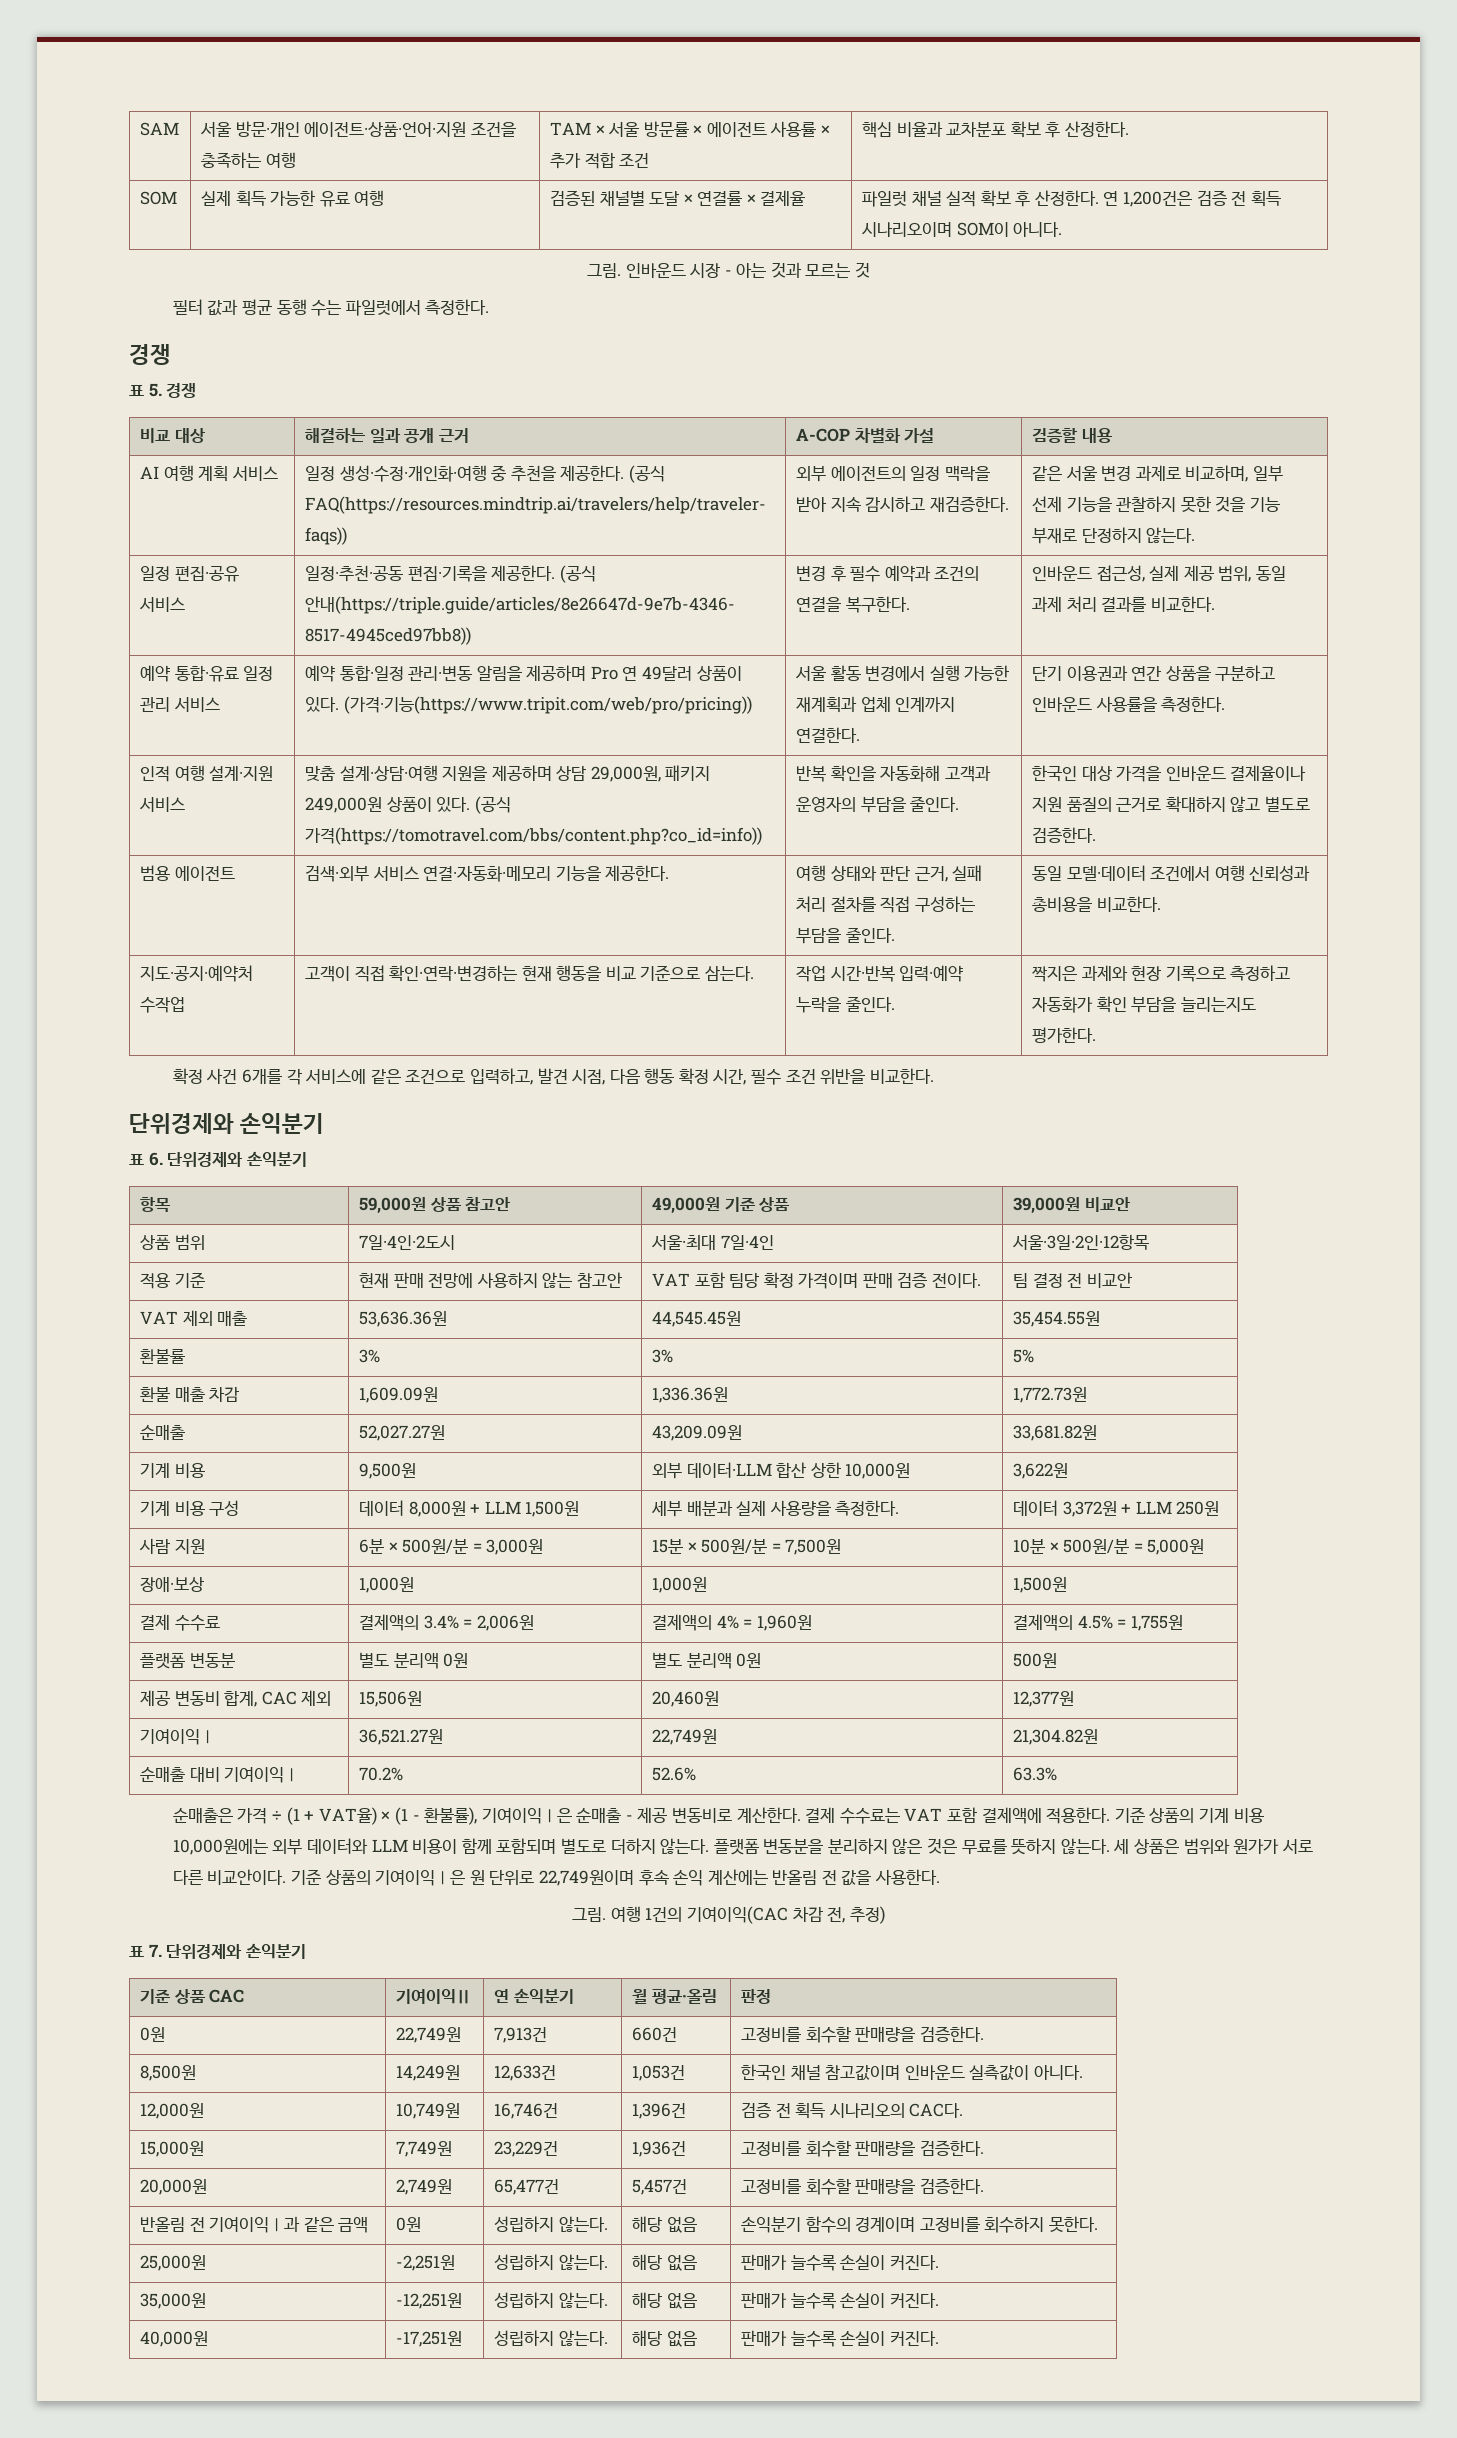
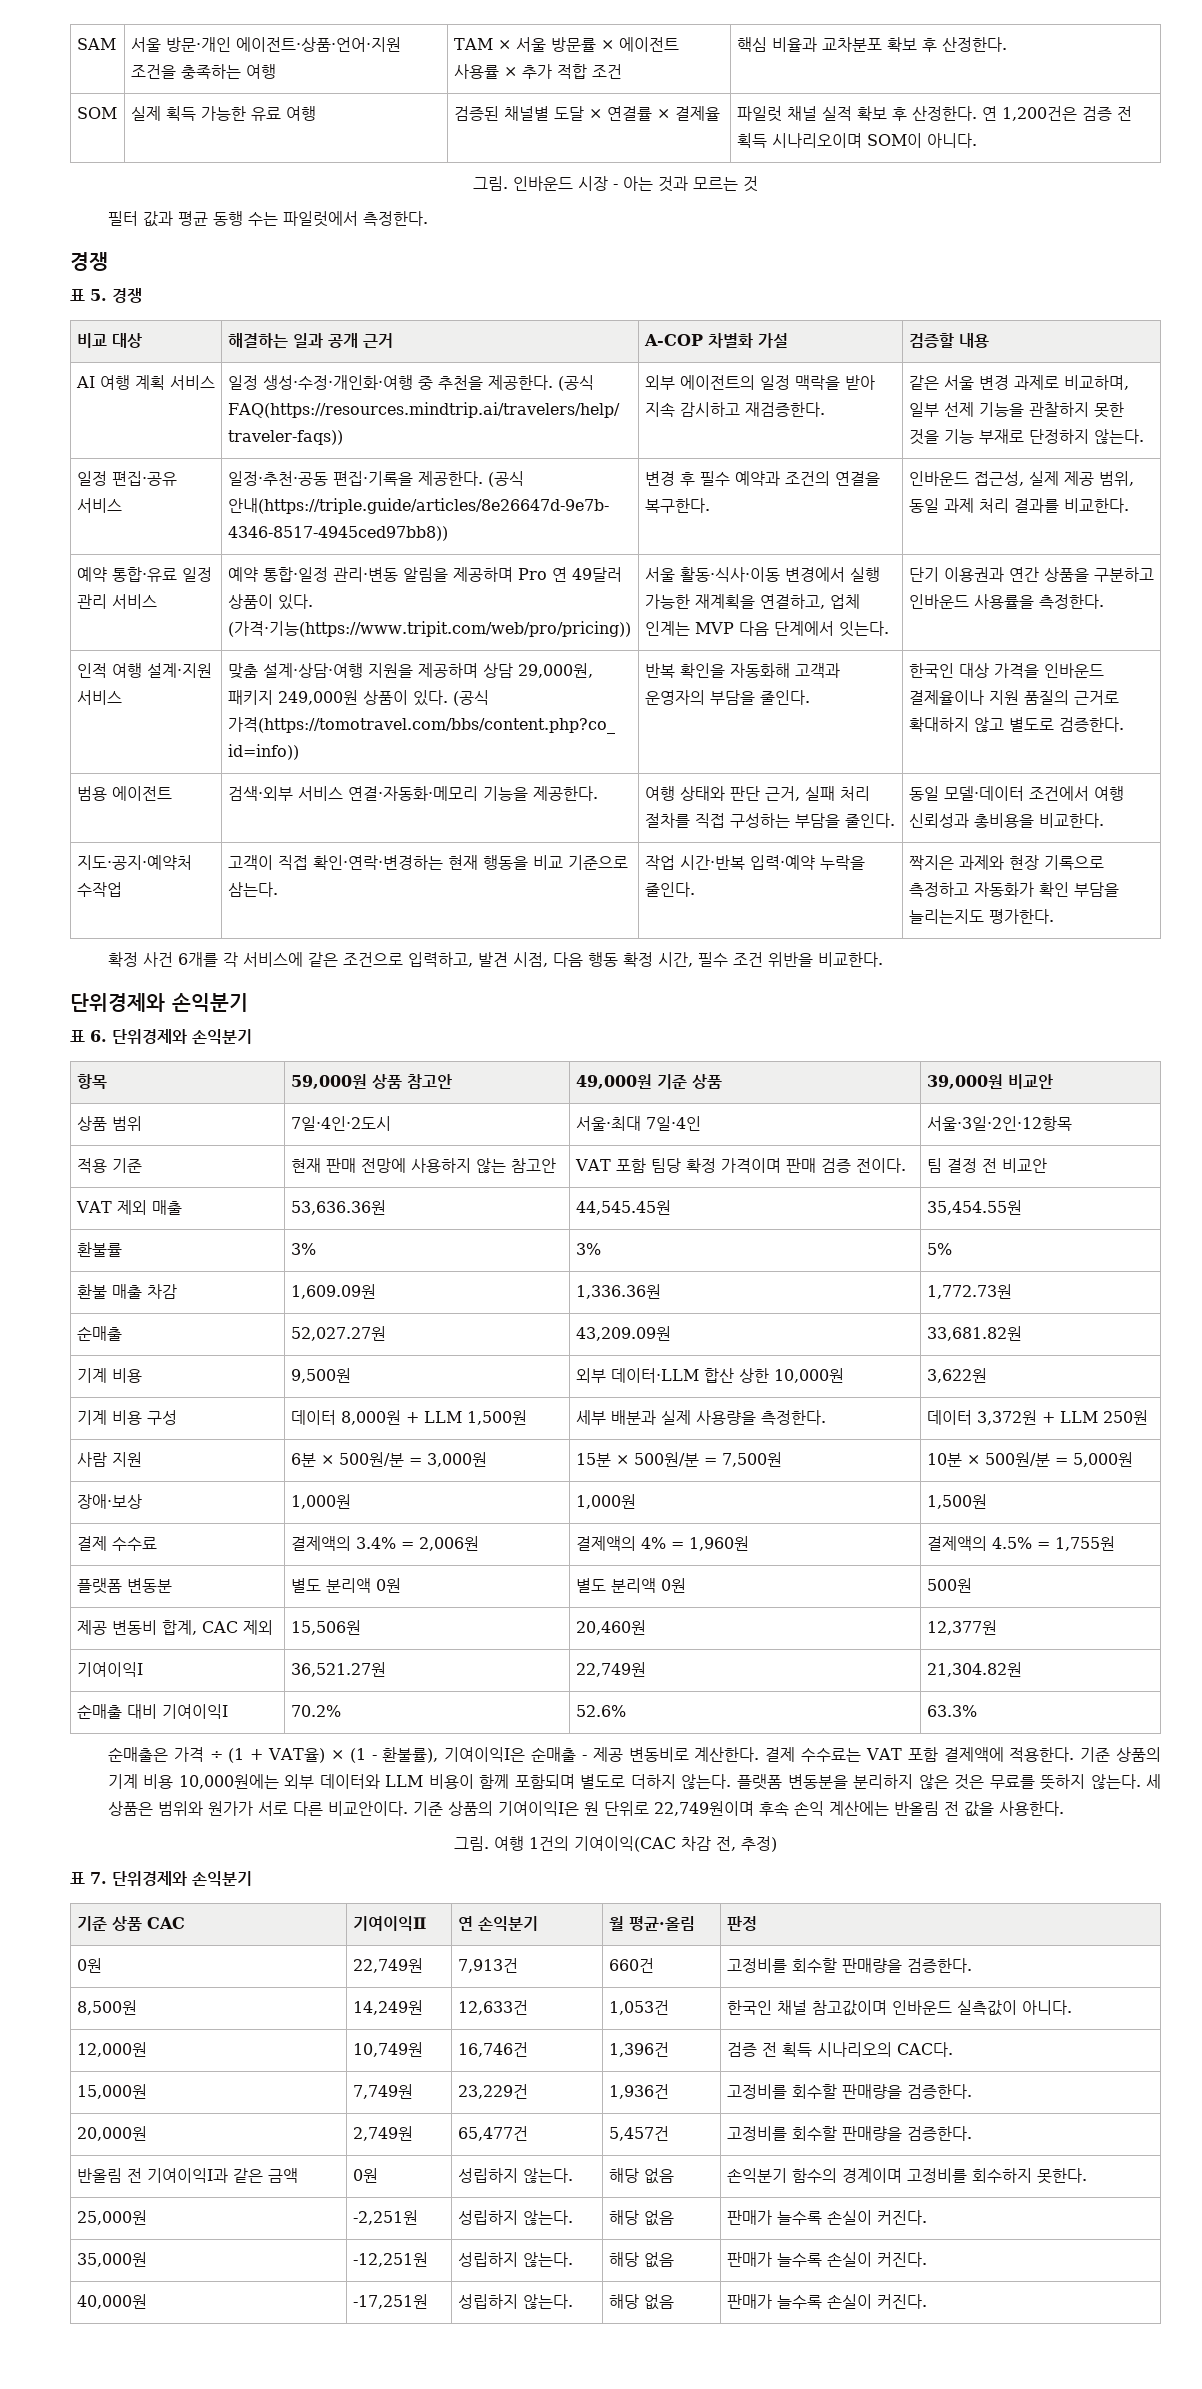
[830,665,861,681] 활동 -> [679,567,780,582] 활동·식사·이동
[795,696,956,713] [795,727,860,743] 재계획과 업체 인계까지 연결한다. -> [694,594,860,609] [644,621,889,637] 재계획을 연결하고, 업체 인계는 MVP 다음 단계에서 잇는다.

